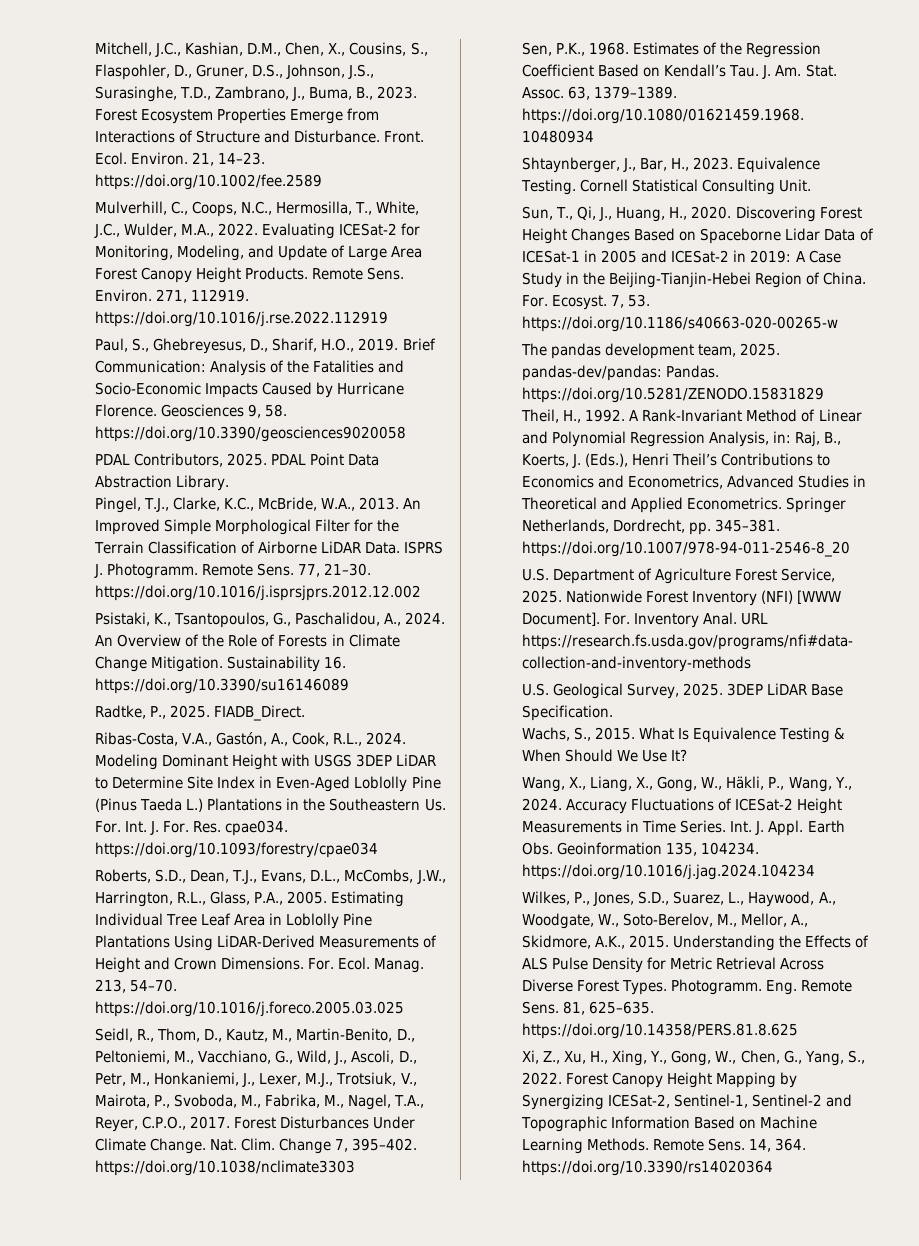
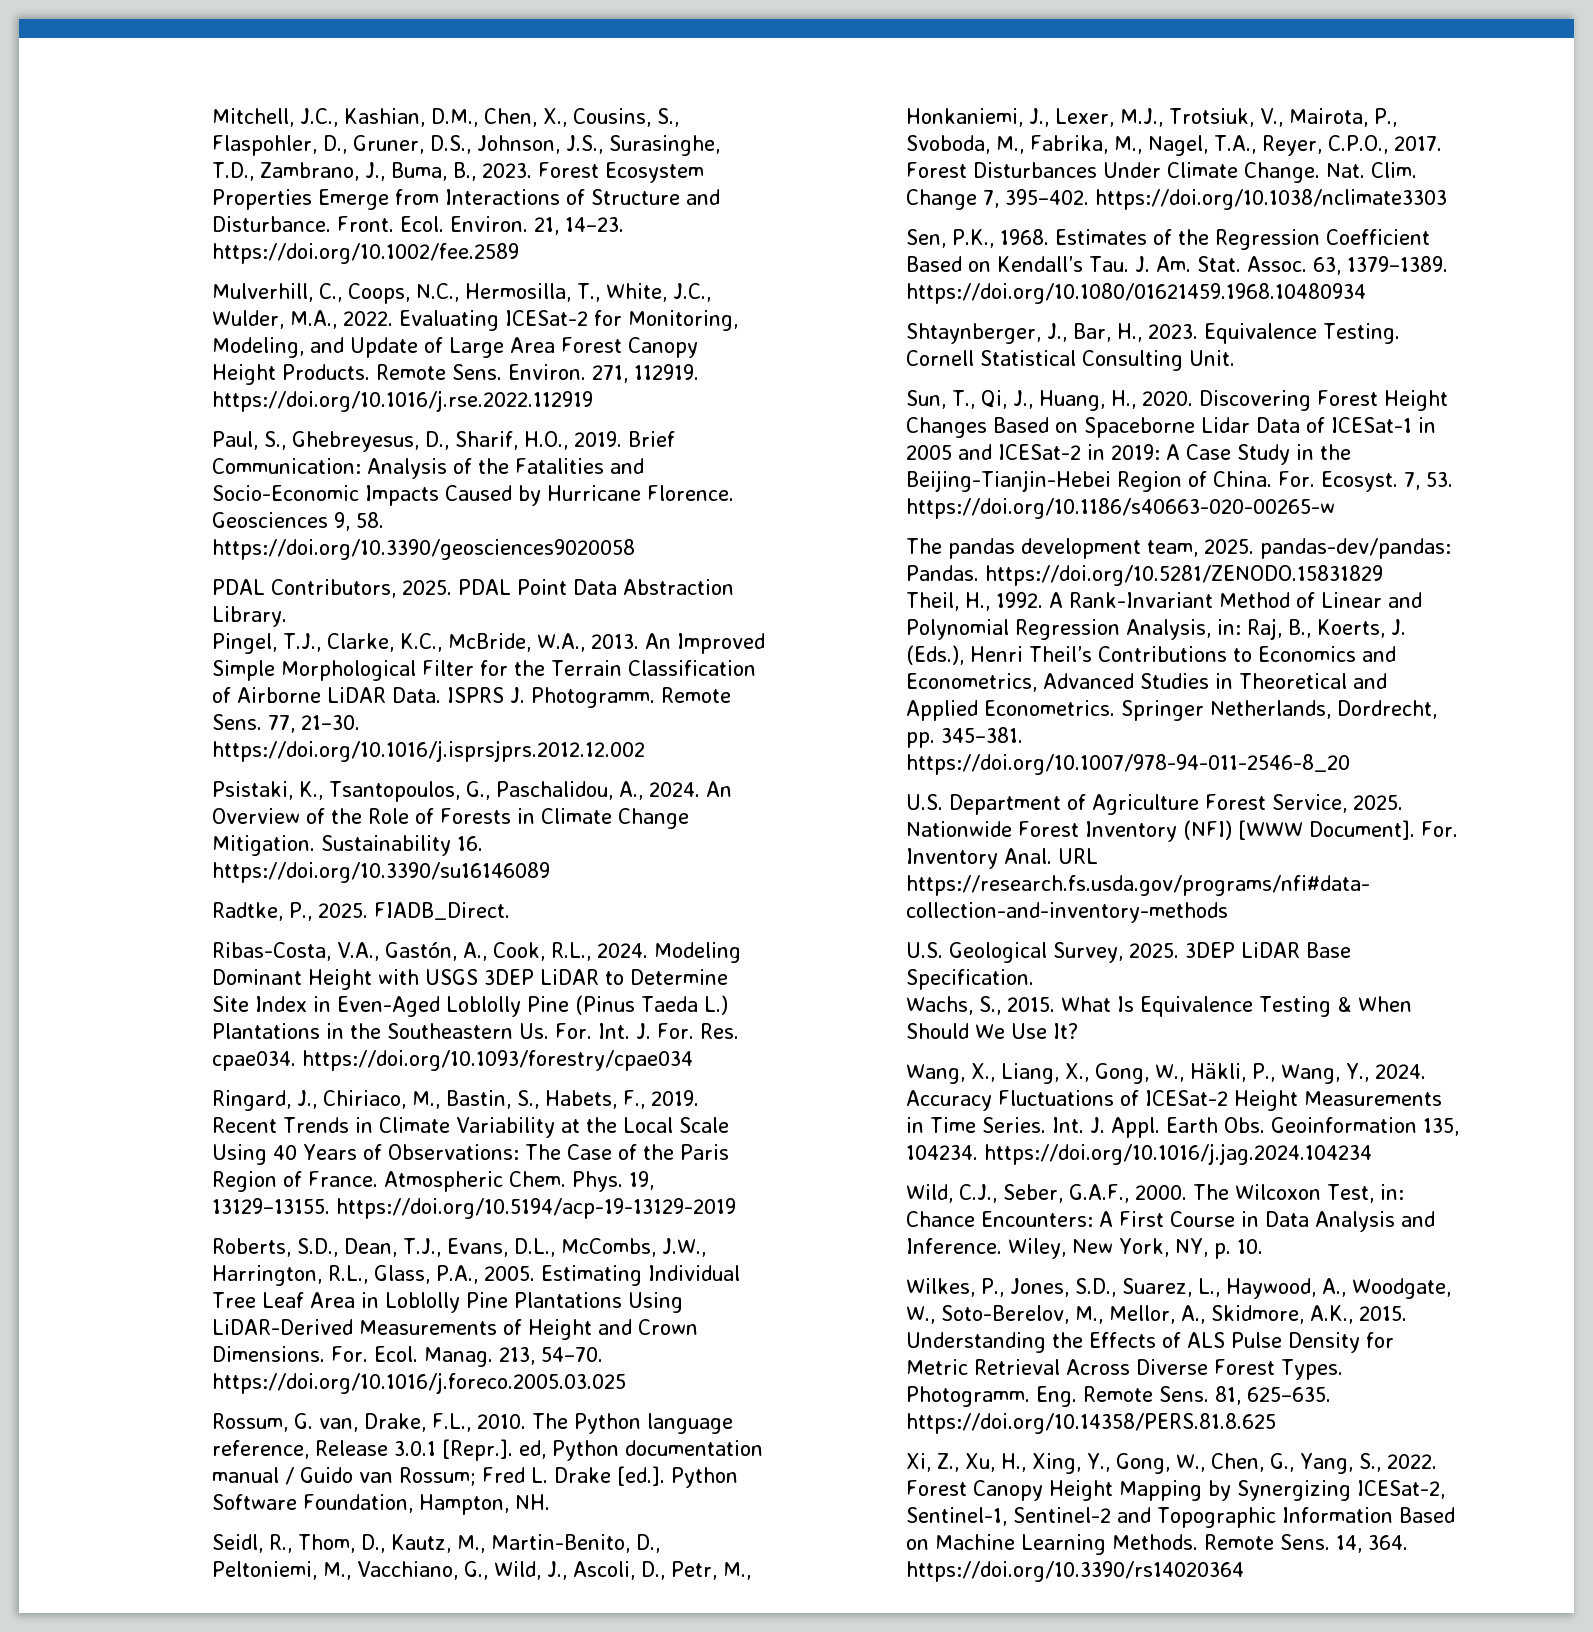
(379, 850) none -> [211,1090,699,1111] [211,1117,729,1138] [211,1144,729,1165] [211,1171,654,1192] [211,1198,736,1219] // Ringard, J., Chiriaco, M., Bastin, S., Habets, F., 2019. Recent Trends in Climate Variability at the Local Scale Using 40 Years of Observations: The Case of the Paris Region of France. Atmospheric Chem. Phys. 19, 13129–13155. https://doi.org/10.5194/acp-19-13129-2019
(405, 1009) none -> [211,1413,733,1434] [211,1439,763,1461] [211,1466,738,1488] [211,1494,550,1515] // Rossum, G. van, Drake, F.L., 2010. The Python language reference, Release 3.0.1 [Repr.]. ed, Python documentation manual / Guido van Rossum; Fred L. Drake [ed.]. Python Software Foundation, Hampton, NH.
(816, 872) none -> [905,1184,1404,1203] [905,1211,1435,1232] [905,1238,1263,1259] // Wild, C.J., Seber, G.A.F., 2000. The Wilcoxon Test, in: Chance Encounters: A First Course in Data Analysis and Inference. Wiley, New York, NY, p. 10.

